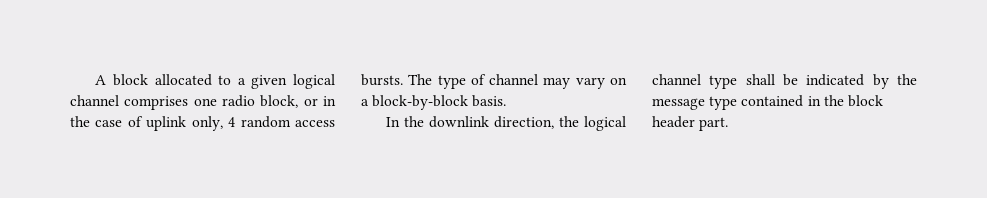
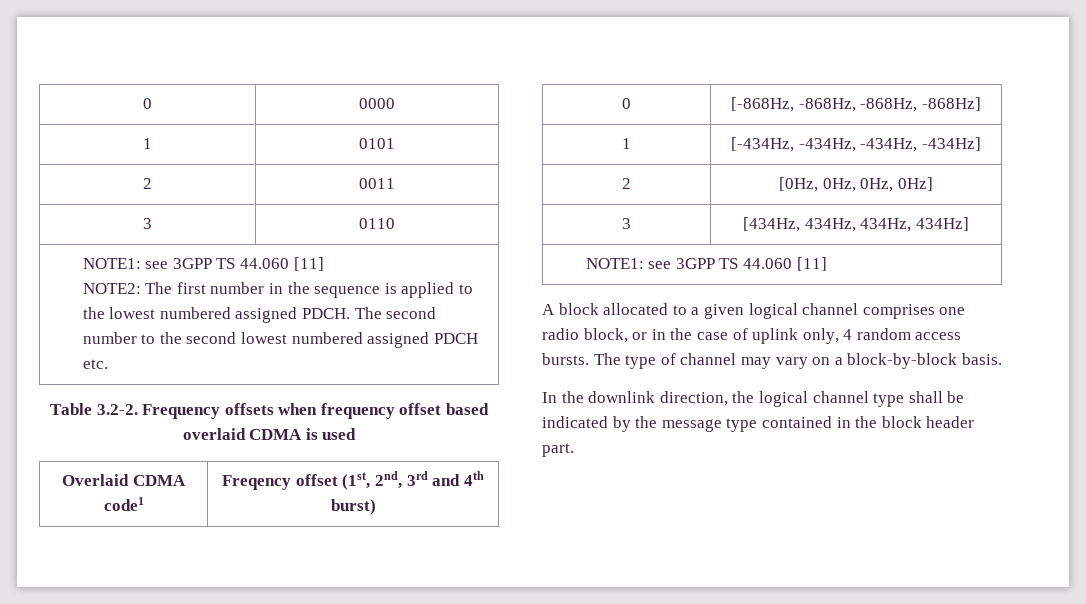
(95, 80) none -> [143,98,152,109] [359,98,395,109] [143,138,152,149] [359,138,395,149] [143,178,152,189] [359,178,395,189] [143,218,152,229] [359,218,395,229] [82,257,324,271] [82,282,473,298] [82,307,437,323] [82,332,478,348] [82,359,108,369] [49,403,490,419] [182,428,357,440] [62,474,186,486] [103,497,144,511] [222,471,484,490] [330,499,376,515] [622,98,631,109] [731,97,981,112] [622,138,631,149] [731,137,981,152] [622,178,631,189] [779,177,933,192] [622,218,631,229] [743,217,969,232] [585,257,827,271] 0 | 0000 // 1 | 0101 // 2 | 0011 // 3 | 0110 // NOTE1: see 3GPP TS 44.060 [11] // NOTE2: The first number in the sequence is applied to the lowest numbered assigned PDCH. The second number to the second lowest numbered assigned PDCH etc. // Table 3.2-2. Frequency offsets when frequency offset based overlaid CDMA is used // Overlaid CDMA code1 | Freqency offset (1st, 2nd, 3rd and 4th burst) // 0 | [-868Hz, -868Hz, -868Hz, -868Hz] // 1 | [-434Hz, -434Hz, -434Hz, -434Hz] // 2 | [0Hz, 0Hz, 0Hz, 0Hz] // 3 | [434Hz, 434Hz, 434Hz, 434Hz] // NOTE1: see 3GPP TS 44.060 [11] //

